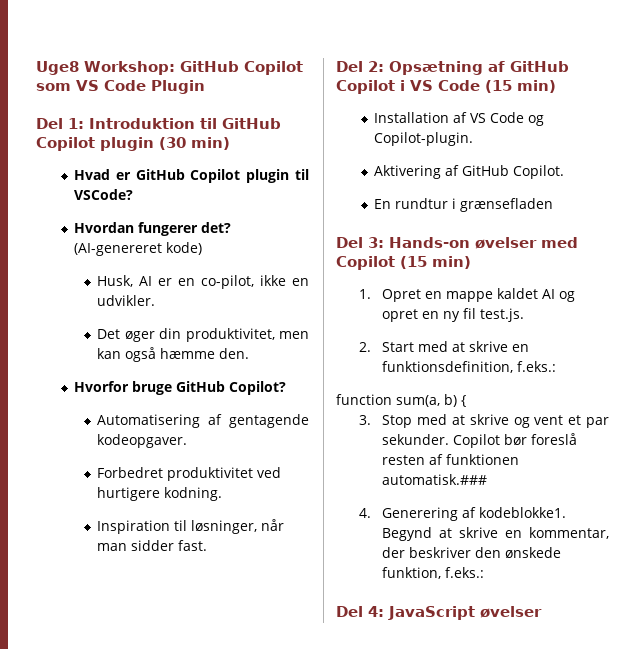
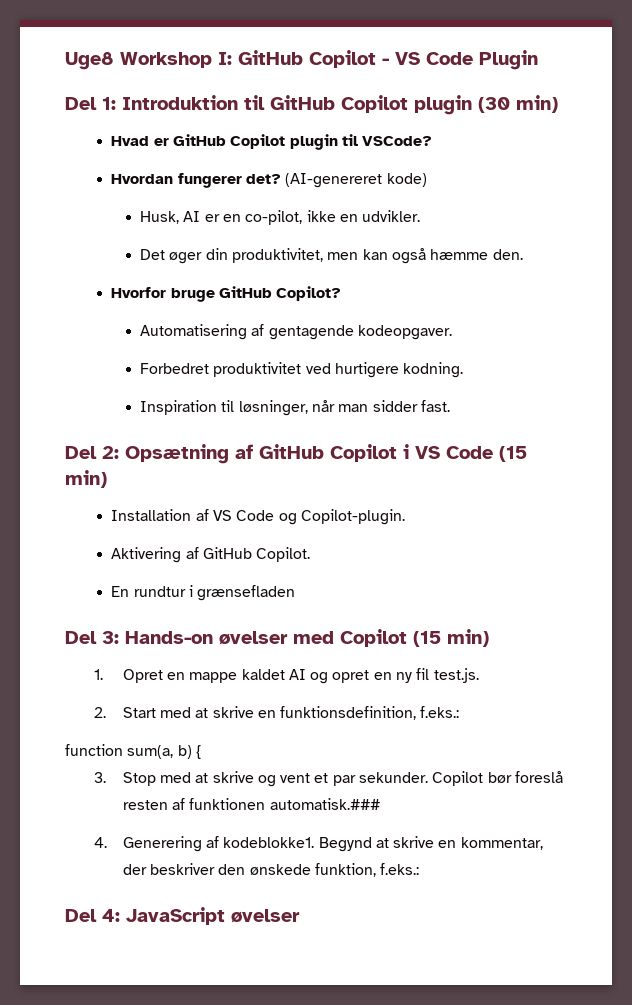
[84,61,303,75] [36,83,71,91] Workshop: GitHub Copilot som -> [120,50,389,68] Workshop I: GitHub Copilot -

